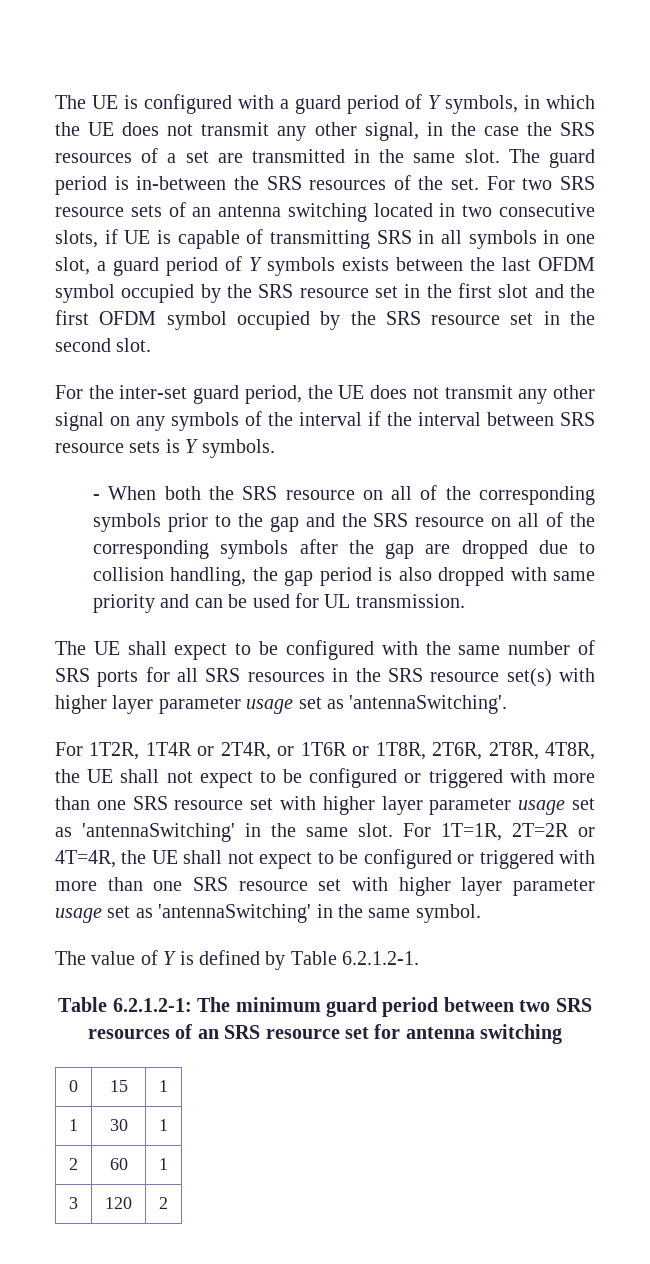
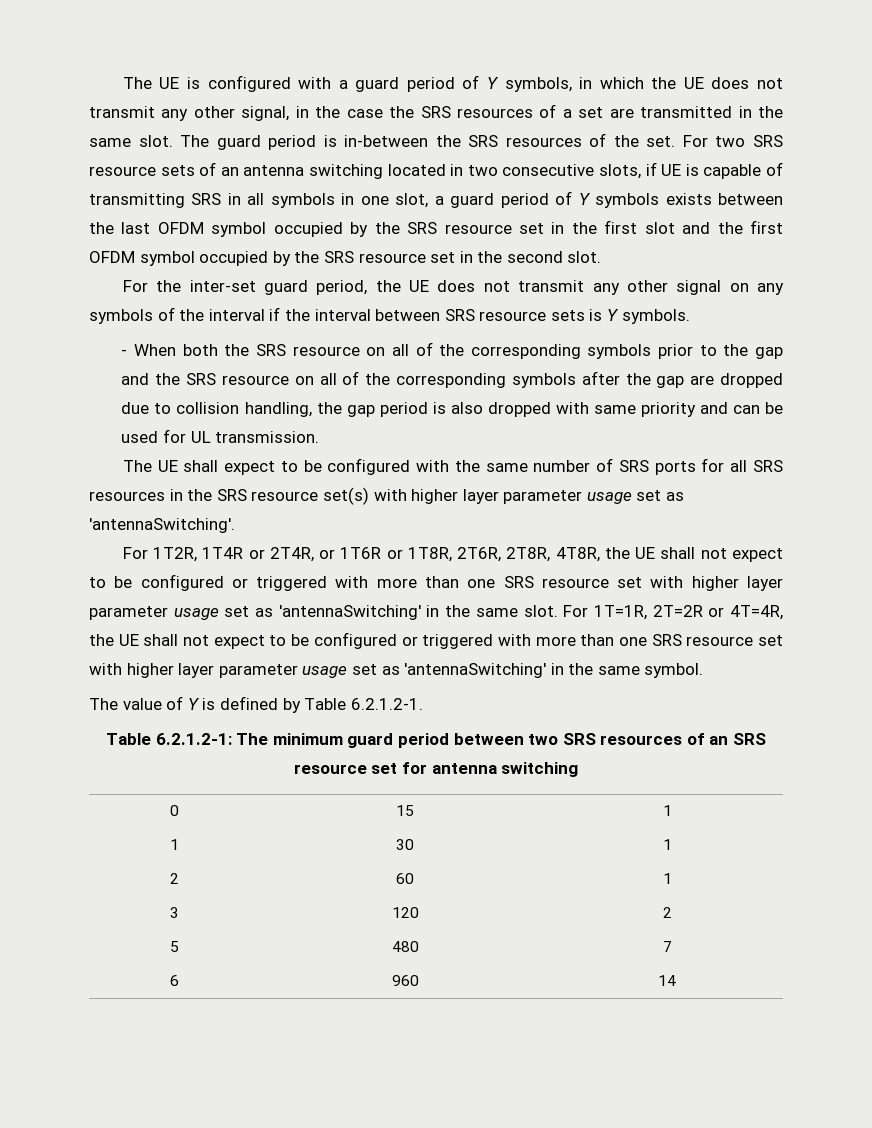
(168, 1203) none -> [169,941,179,952] [391,941,419,952] [662,941,672,952] [169,975,179,986] [391,975,419,986] [658,975,676,986] // 5 | 480 | 7 // 6 | 960 | 14

